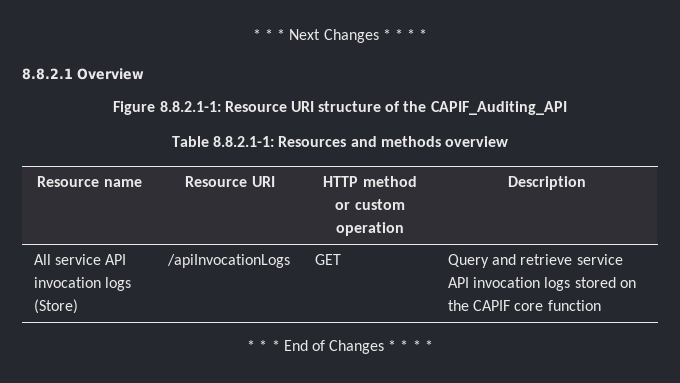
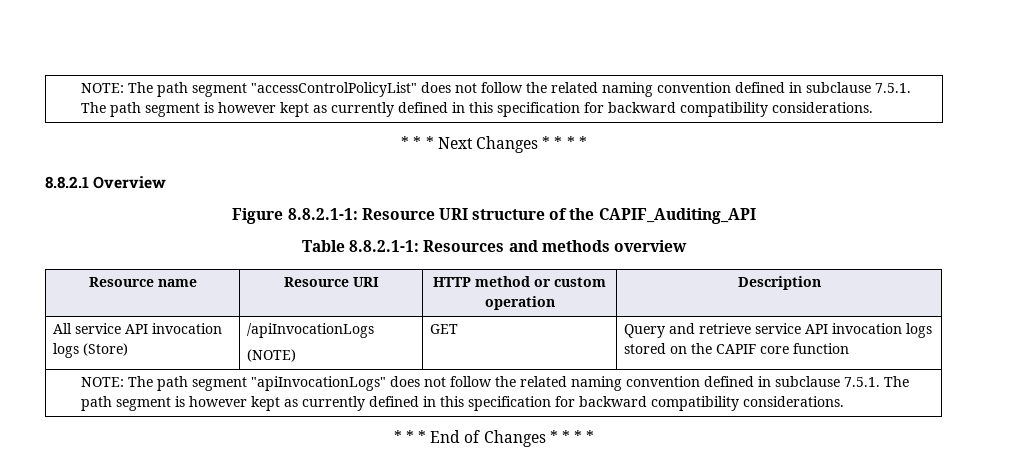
(252, 34) none -> [81,82,912,97] [81,102,874,117] NOTE: The path segment "accessControlPolicyList" does not follow the related naming convention defined in subclause 7.5.1. The path segment is however kept as currently defined in this specification for backward compatibility considerations. //
(290, 261) none -> [247,349,297,362] // (NOTE)
(601, 305) none -> [81,376,910,391] [81,396,845,411] // NOTE: The path segment "apiInvocationLogs" does not follow the related naming convention defined in subclause 7.5.1. The path segment is however kept as currently defined in this specification for backward compatibility considerations.

